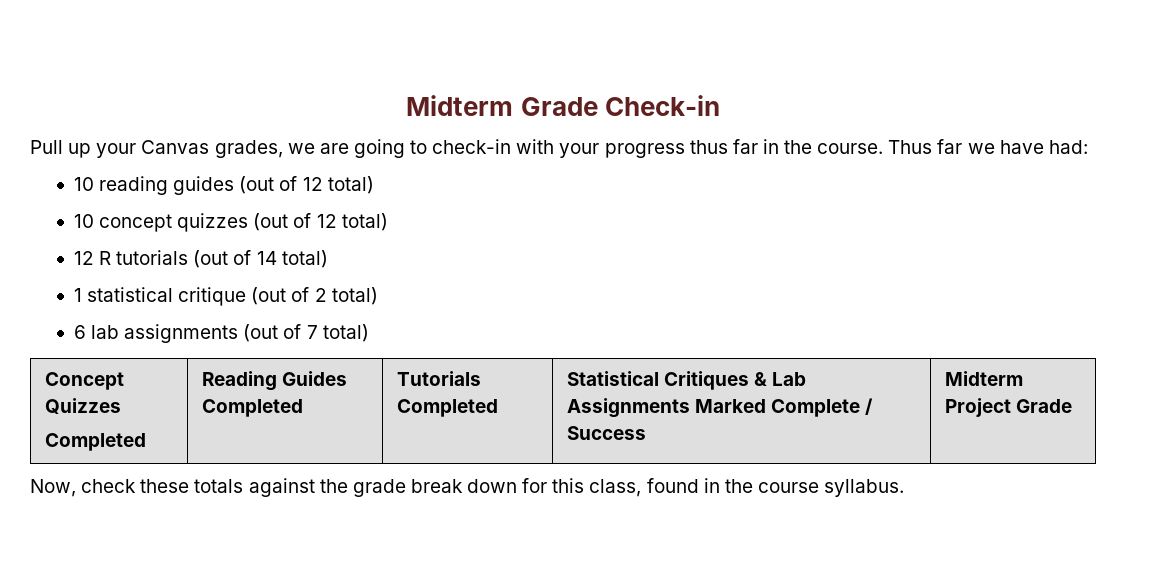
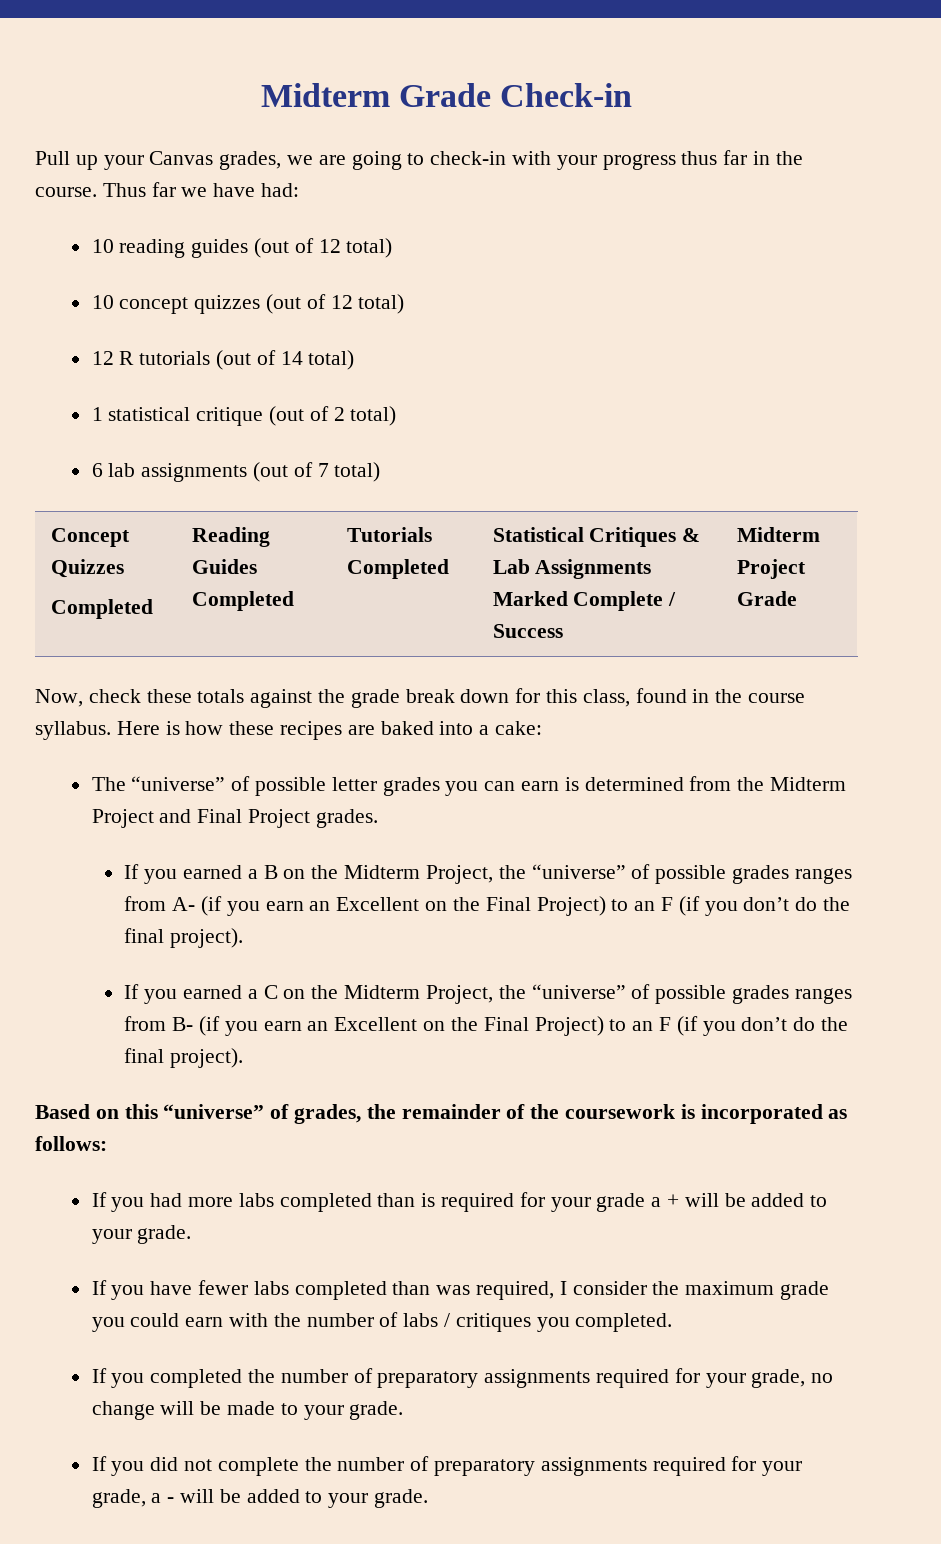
(905, 488) none -> [116,721,543,740] [91,776,847,796] [91,809,378,828] [124,864,852,884] [124,896,850,916] [124,928,244,948] [124,984,852,1004] [124,1016,848,1036] [124,1048,244,1068] [35,1104,848,1124] [35,1136,107,1151] [91,1192,828,1212] [91,1225,192,1244] [91,1280,830,1300] [91,1312,673,1332] [91,1368,834,1388] [91,1401,404,1420] [91,1456,803,1476] [91,1489,428,1508] Here is how these recipes are baked into a cake: // The “universe” of possible letter grades you can earn is determined from the Midterm Project and Final Project grades. // If you earned a B on the Midterm Project, the “universe” of possible grades ranges from A- (if you earn an Excellent on the Final Project) to an F (if you don’t do the final project). // If you earned a C on the Midterm Project, the “universe” of possible grades ranges from B- (if you earn an Excellent on the Final Project) to an F (if you don’t do the final project). // Based on this “universe” of grades, the remainder of the coursework is incorporated as follows: // If you had more labs completed than is required for your grade a + will be added to your grade. // If you have fewer labs completed than was required, I consider the maximum grade you could earn with the number of labs / critiques you completed. // If you completed the number of preparatory assignments required for your grade, no change will be made to your grade. // If you did not complete the number of preparatory assignments required for your grade, a - will be added to your grade.

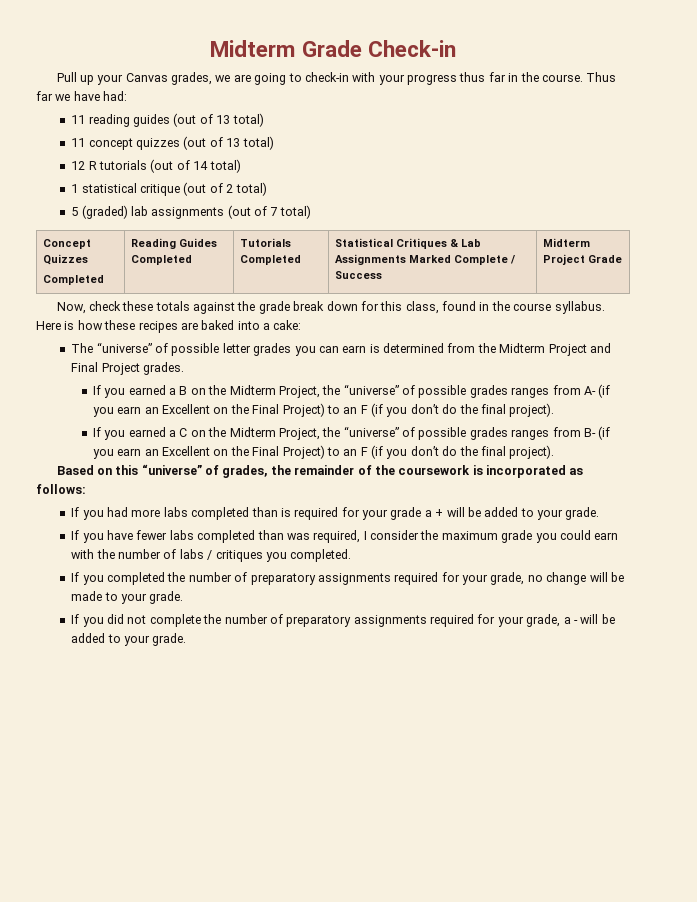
[91,239,114,253] 10 -> [71,115,86,124] 11
[318,238,393,258] [91,295,114,309] 12 total) // 10 -> [216,113,264,127] [71,138,86,147] 13 total) // 11
[330,295,353,309] 12 -> [226,138,241,147] 13
[91,463,103,477] 6 -> [71,205,128,219] 5 (graded)

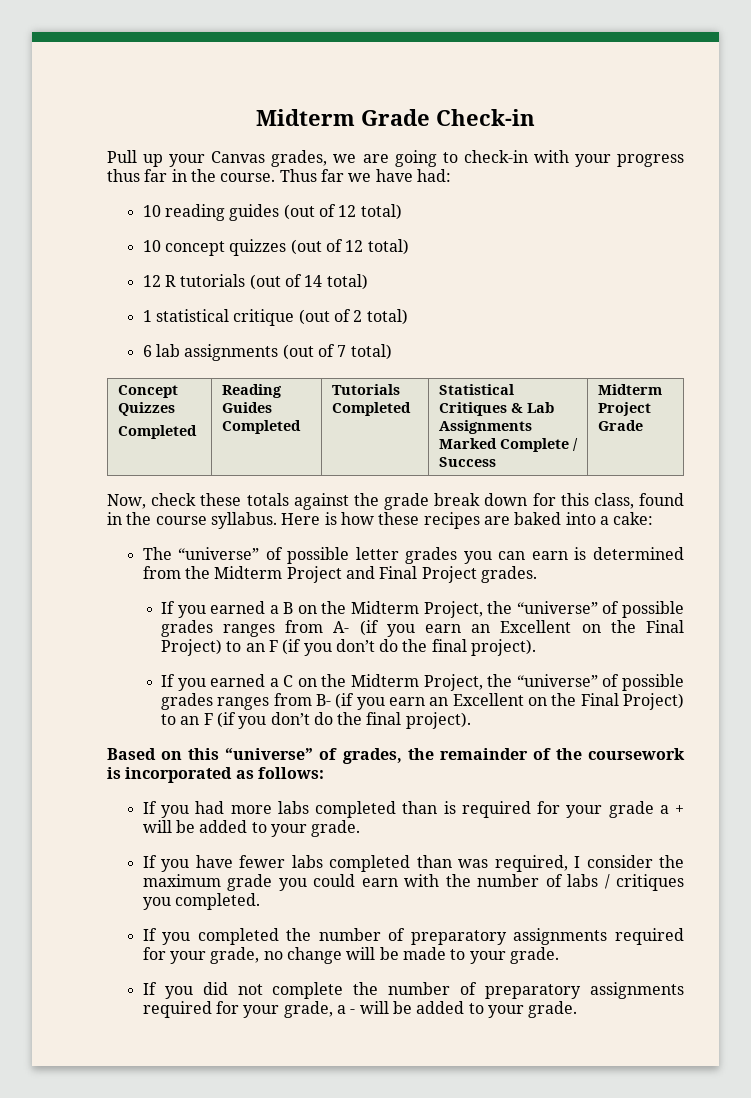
[71,115,86,124] 11 -> [142,205,161,217] 10
[216,113,264,127] [71,138,86,147] 13 total) // 11 -> [338,204,402,220] [142,240,161,252] 12 total) // 10
[226,138,241,147] 13 -> [345,240,364,252] 12
[71,205,128,219] 5 (graded) -> [142,345,152,357] 6

